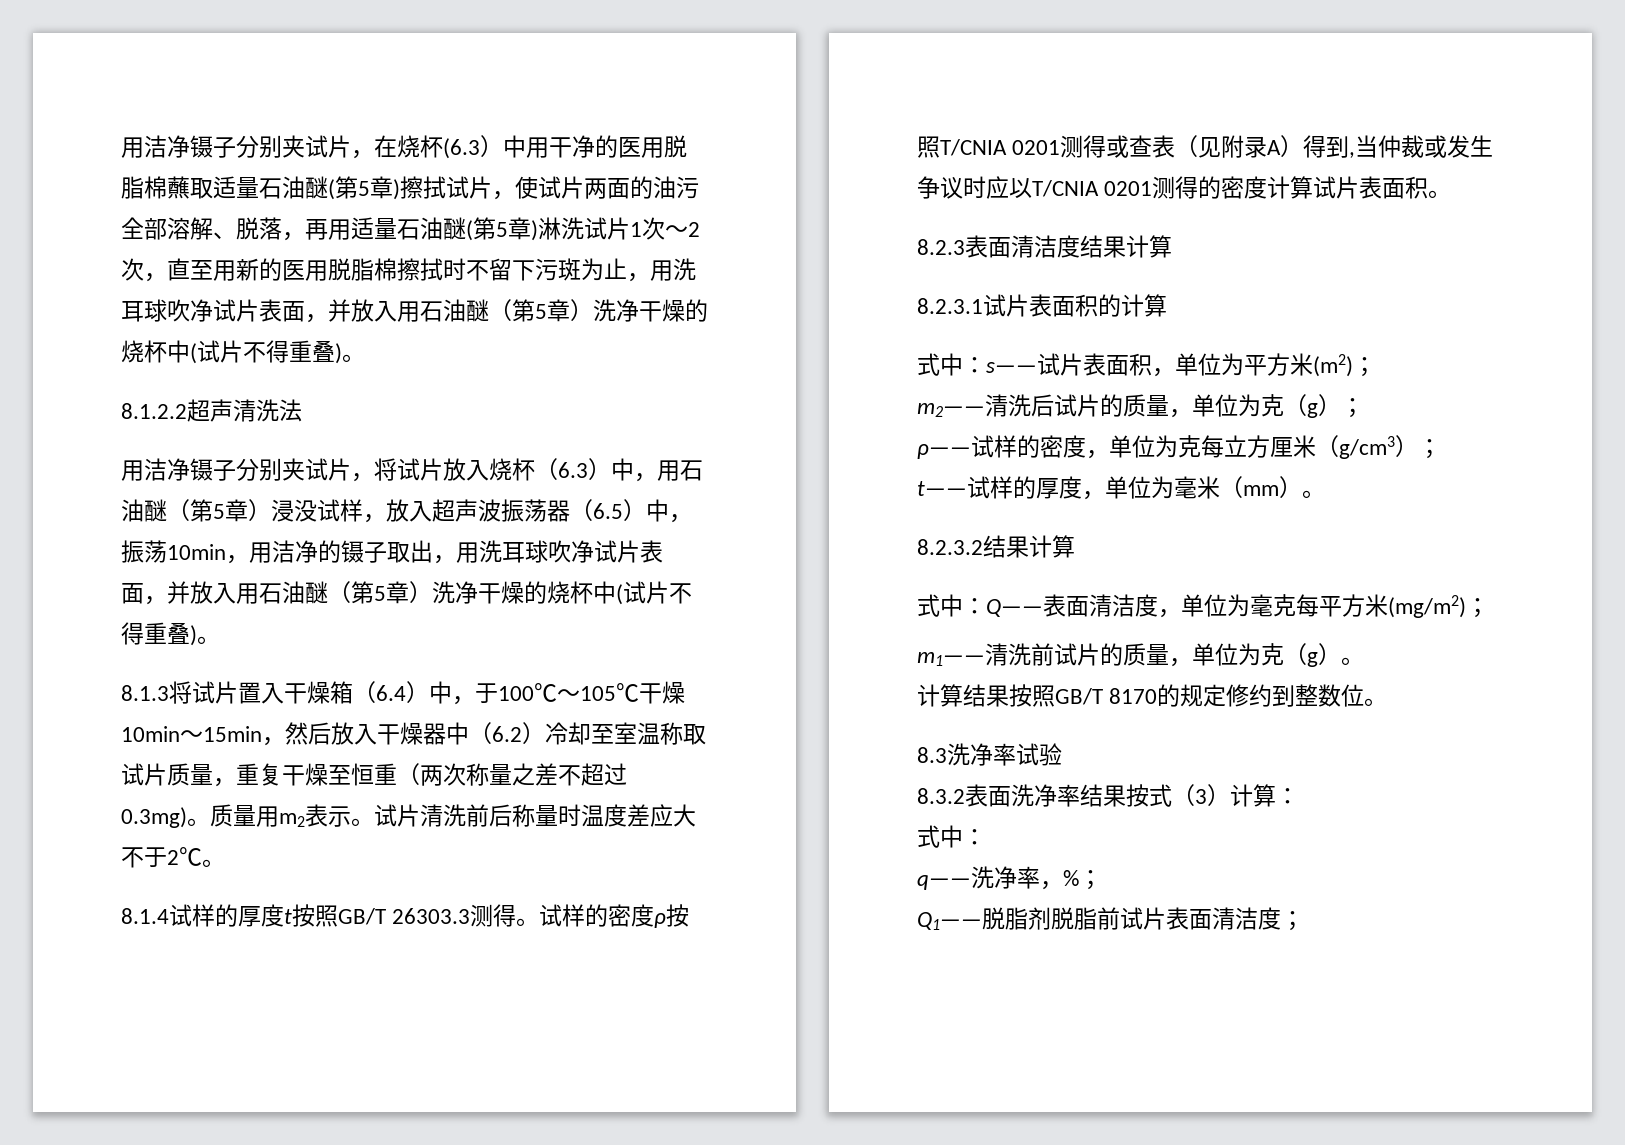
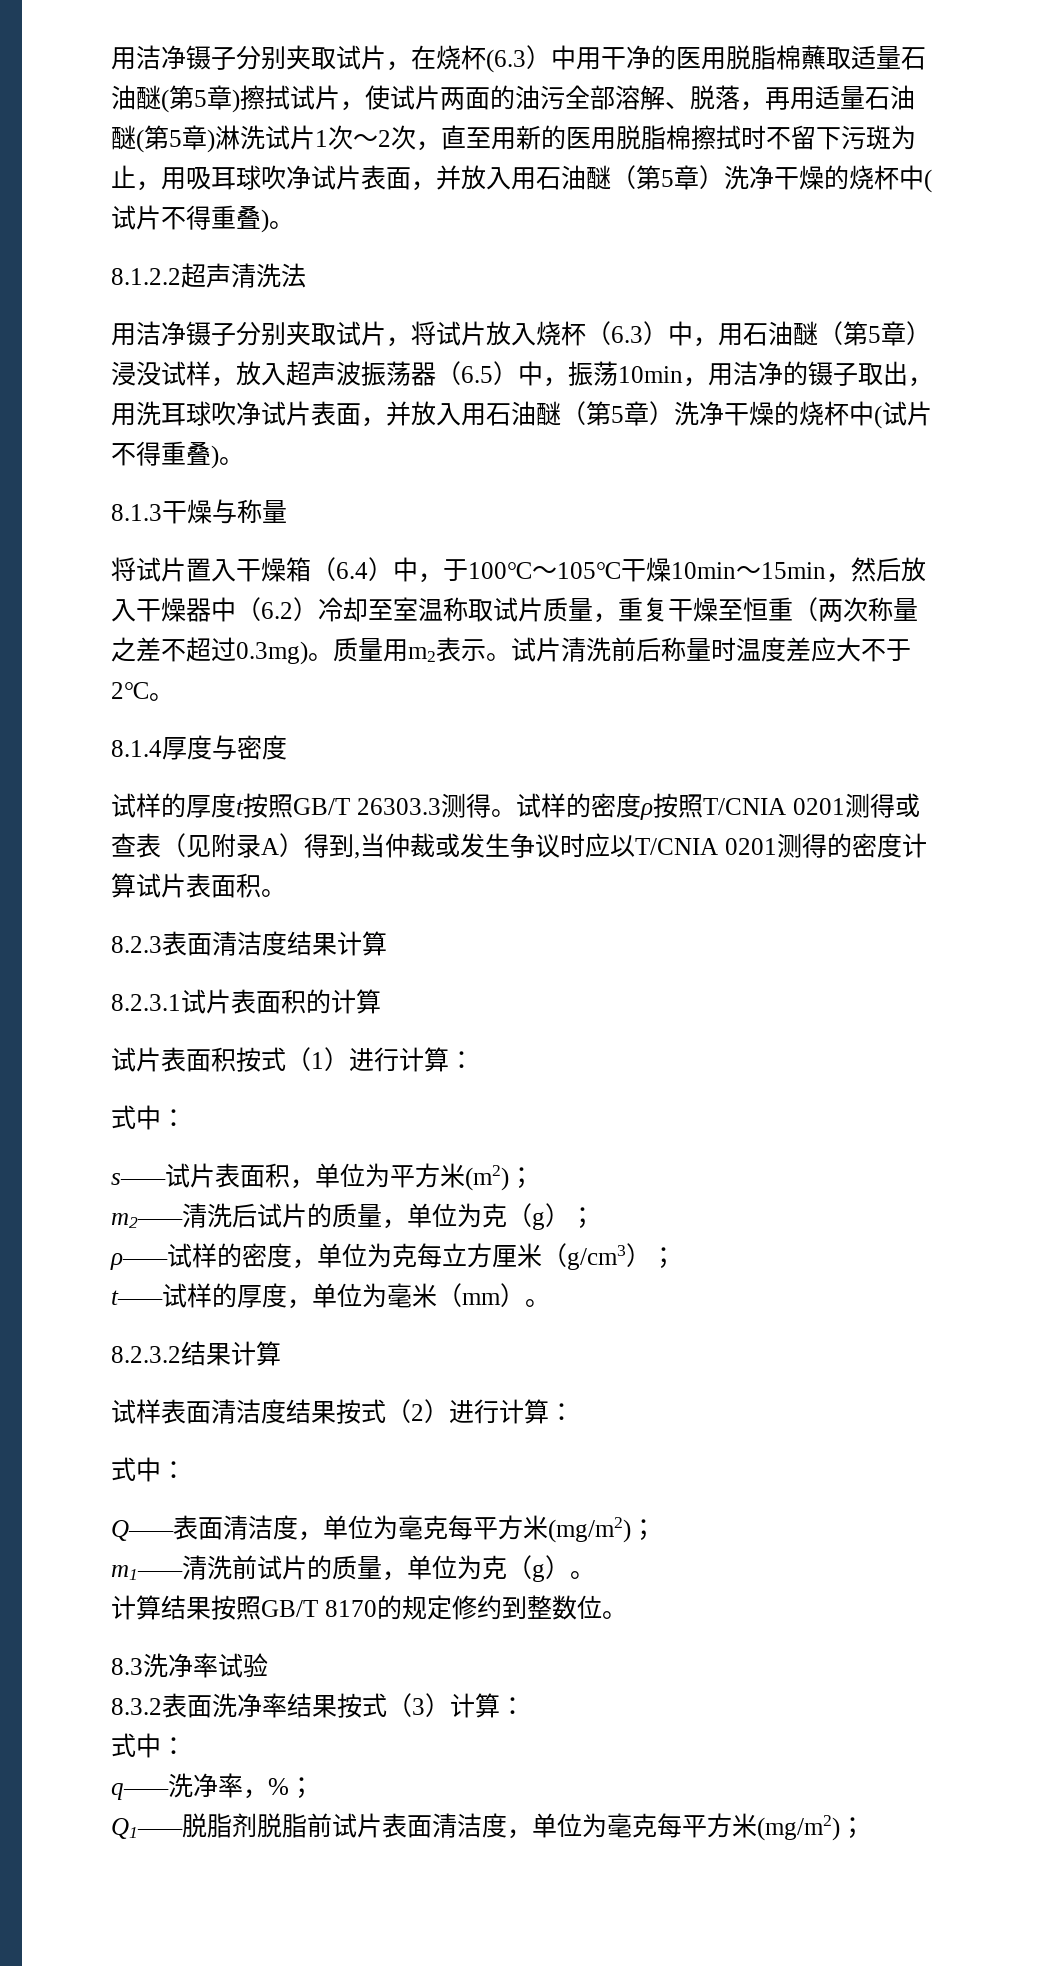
[121,135,305,158] 用洁净镊子分别夹 -> [111,45,336,70] 用洁净镊子分别夹取
[673,258,696,281] 洗 -> [186,166,211,190] 吸
(305, 469) none -> [311,323,336,346] 取
(169, 693) none -> [162,499,287,524] 干燥与称量 //
(169, 916) none -> [162,735,287,760] 厚度与密度 //
[917,353,986,376] // 式中： -> [111,1047,474,1072] [111,1105,186,1130] // 试片表面积按式（1）进行计算： // 式中： //
[917,594,986,617] // 式中： -> [111,1399,574,1424] [111,1457,186,1482] // 试样表面清洁度结果按式（2）进行计算： // 式中： //
(1281, 918) none -> [507,1813,840,1841] ，单位为毫克每平方米(mg/m2)

